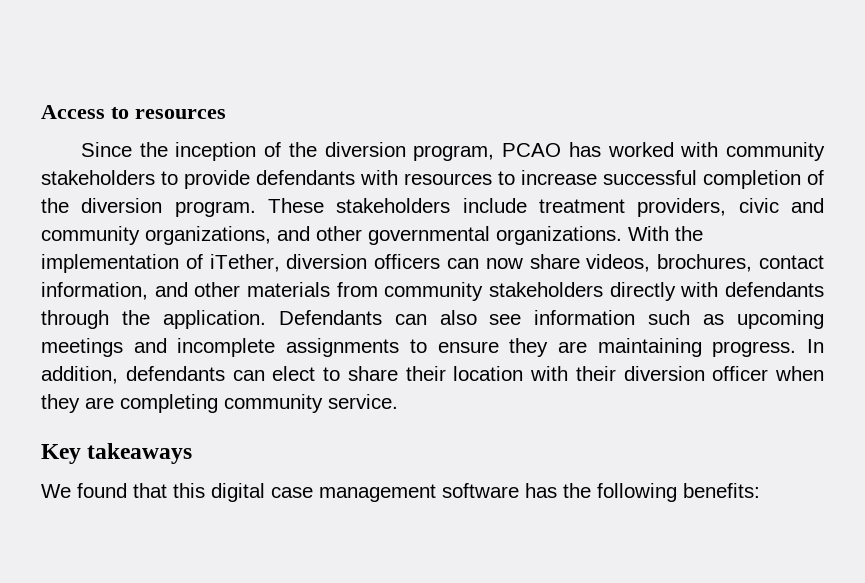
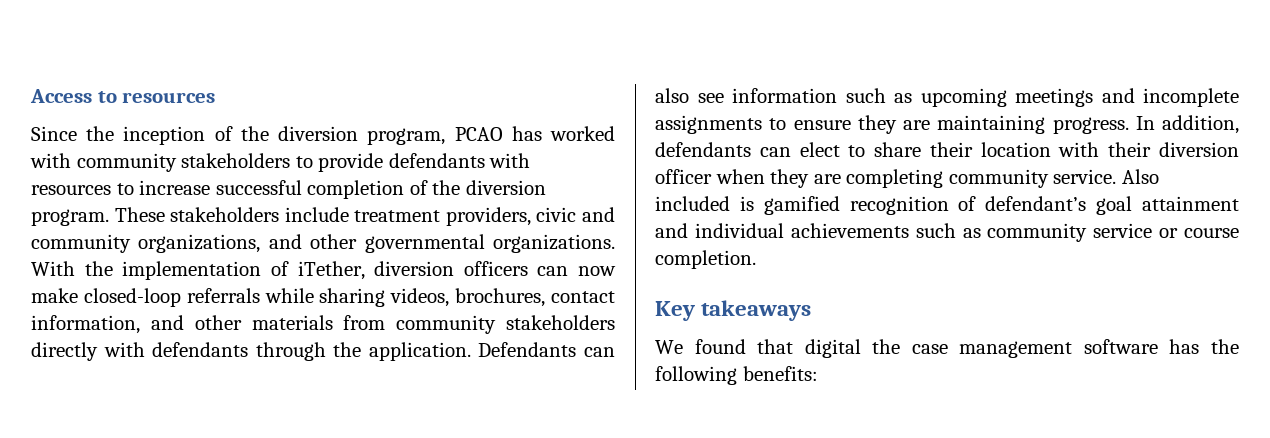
[529,254,580,269] share -> [31,288,386,307] make closed-loop referrals while sharing
(398, 401) none -> [1121,169,1159,184] [655,196,1239,215] [655,223,1239,242] [655,250,756,269] Also included is gamified recognition of defendant’s goal attainment and individual achievements such as community service or course completion.
[173,483,265,502] this digital -> [804,339,901,358] digital the

